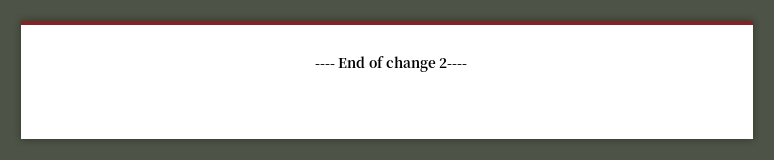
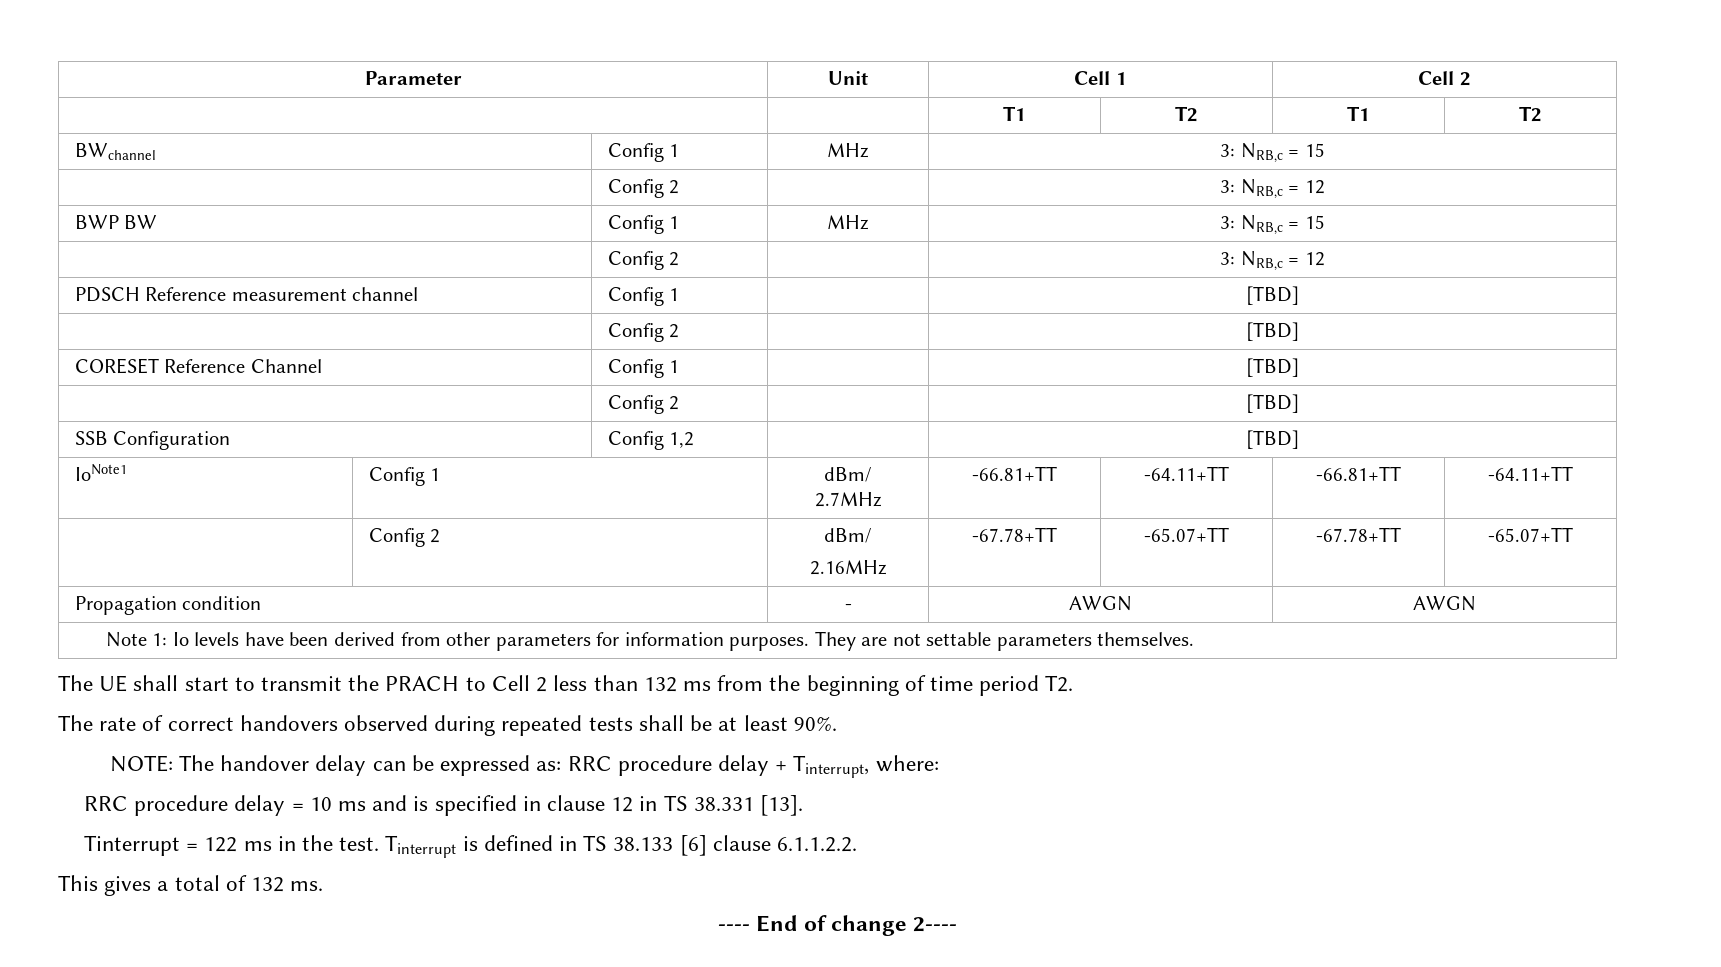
(314, 66) none -> [364,71,462,85] [828,71,868,85] [1074,71,1127,85] [1418,71,1471,86] [1003,106,1026,121] [1175,106,1198,122] [1347,106,1370,121] [1519,106,1542,122] [74,143,156,160] [607,143,680,162] [827,143,869,158] [1220,143,1325,163] [607,179,680,198] [1220,179,1325,199] [74,215,158,229] [607,215,680,234] [827,215,869,230] [1220,215,1325,235] [607,251,680,270] [1220,251,1325,271] [74,287,419,302] [607,287,680,306] [1246,286,1299,305] [607,323,680,342] [1246,322,1299,341] [74,358,322,374] [607,359,680,378] [1246,358,1299,377] [607,395,680,414] [1246,394,1299,413] [74,431,231,450] [607,431,695,450] [1246,430,1299,449] [74,464,127,481] [368,467,441,486] [824,467,872,482] [814,492,882,507] [972,466,1057,481] [1144,466,1229,481] [1316,466,1401,481] [1488,466,1573,481] [368,528,441,547] [824,528,872,543] [809,560,887,575] [972,527,1057,542] [1144,527,1229,542] [1316,527,1401,542] [1488,527,1573,542] [74,596,262,615] [844,604,852,610] [1069,596,1132,611] [1413,596,1476,611] [105,631,1195,651] [58,675,1074,696] [58,715,837,736] [109,755,939,778] [83,795,804,816] [83,835,858,858] [58,875,324,896] Parameter | Unit | Cell 1 | Cell 2 // | | T1 | T2 | T1 | T2 // BWchannel | Config 1 | MHz | 3: NRB,c = 15 // | Config 2 | | 3: NRB,c = 12 // BWP BW | Config 1 | MHz | 3: NRB,c = 15 // | Config 2 | | 3: NRB,c = 12 // PDSCH Reference measurement channel | Config 1 | | [TBD] // | Config 2 | | [TBD] // CORESET Reference Channel | Config 1 | | [TBD] // | Config 2 | | [TBD] // SSB Configuration | Config 1,2 | | [TBD] // IoNote1 | Config 1 | dBm/ // 2.7MHz | -66.81+TT | -64.11+TT | -66.81+TT | -64.11+TT // | Config 2 | dBm/ // 2.16MHz | -67.78+TT | -65.07+TT | -67.78+TT | -65.07+TT // Propagation condition | - | AWGN | AWGN // Note 1: Io levels have been derived from other parameters for information purposes. They are not settable parameters themselves. // The UE shall start to transmit the PRACH to Cell 2 less than 132 ms from the beginning of time period T2. // The rate of correct handovers observed during repeated tests shall be at least 90%. // NOTE: The handover delay can be expressed as: RRC procedure delay + Tinterrupt, where: // RRC procedure delay = 10 ms and is specified in clause 12 in TS 38.331 [13]. // Tinterrupt = 122 ms in the test. Tinterrupt is defined in TS 38.133 [6] clause 6.1.1.2.2. // This gives a total of 132 ms. //

